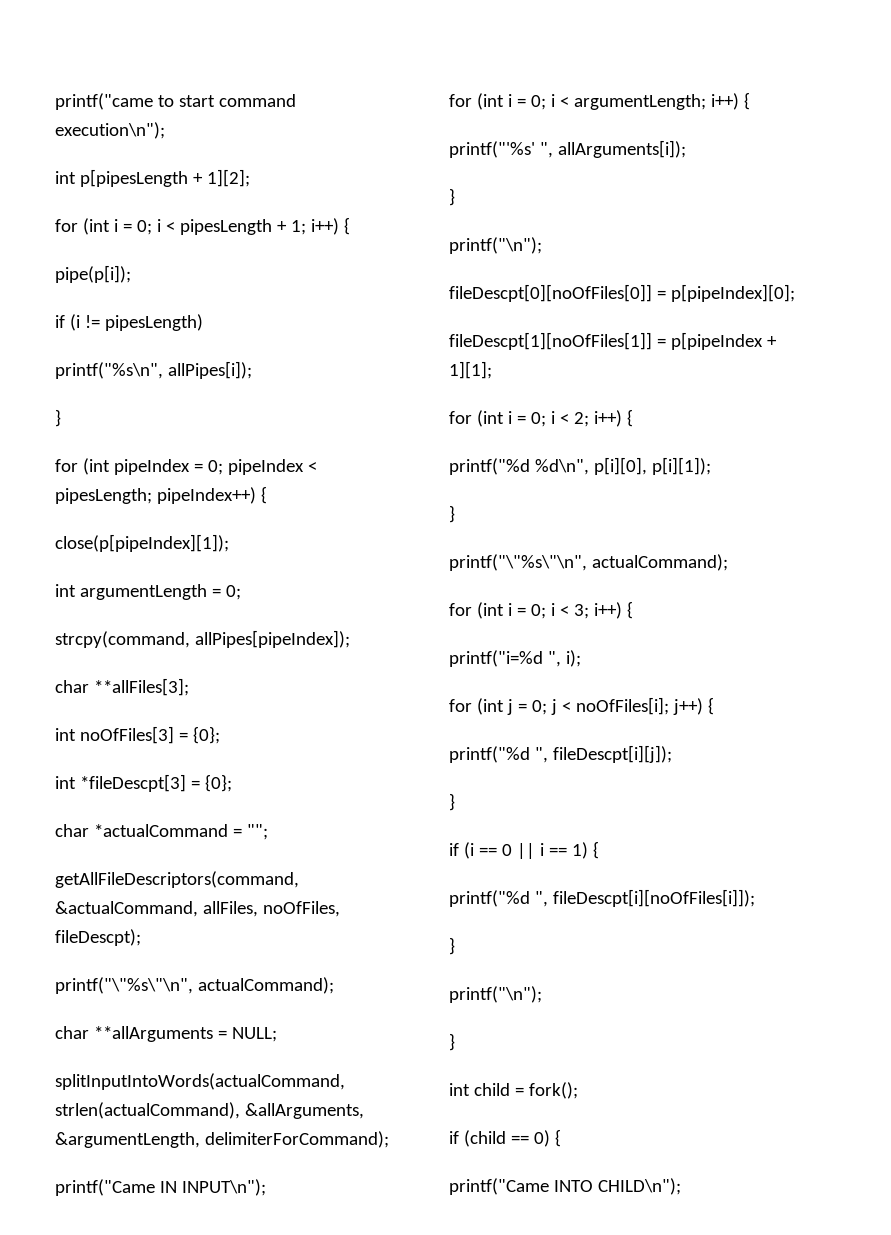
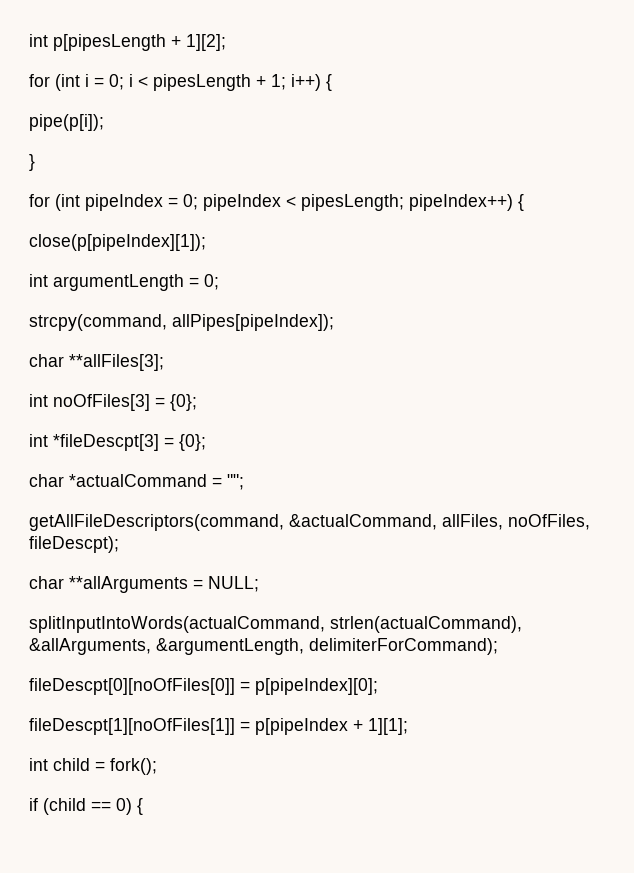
[55,93,296,110] [55,122,165,139] printf("came to start command execution\n"); // -> (29, 40) none
[55,314,203,331] [55,361,252,379] // if (i != pipesLength) // printf("%s\n", allPipes[i]); -> (104, 122) none
[55,977,334,994] // printf("\"%s\"\n", actualCommand); -> (119, 544) none
[55,1179,266,1196] [449,92,750,110] [449,140,686,158] [449,188,455,206] [449,237,542,254] // printf("Came IN INPUT\n"); // for (int i = 0; i < argumentLength; i++) { // printf("'%s' ", allArguments[i]); // } // printf("\n"); -> (498, 646) none
[449,409,633,427] [449,457,711,475] [449,505,455,523] [449,554,728,571] [449,601,633,619] [449,650,581,667] [449,697,714,715] [449,745,672,763] [449,793,455,811] [449,841,599,859] [449,889,755,907] [449,937,455,955] [449,986,542,1003] [449,1033,455,1051] // for (int i = 0; i < 2; i++) { // printf("%d %d\n", p[i][0], p[i][1]); // } // printf("\"%s\"\n", actualCommand); // for (int i = 0; i < 3; i++) { // printf("i=%d ", i); // for (int j = 0; j < noOfFiles[i]; j++) { // printf("%d ", fileDescpt[i][j]); // } // if (i == 0 || i == 1) { // printf("%d ", fileDescpt[i][noOfFiles[i]]); // } // printf("\n"); // } -> (408, 726) none
[449,1178,681,1195] // printf("Came INTO CHILD\n"); -> (143, 806) none

